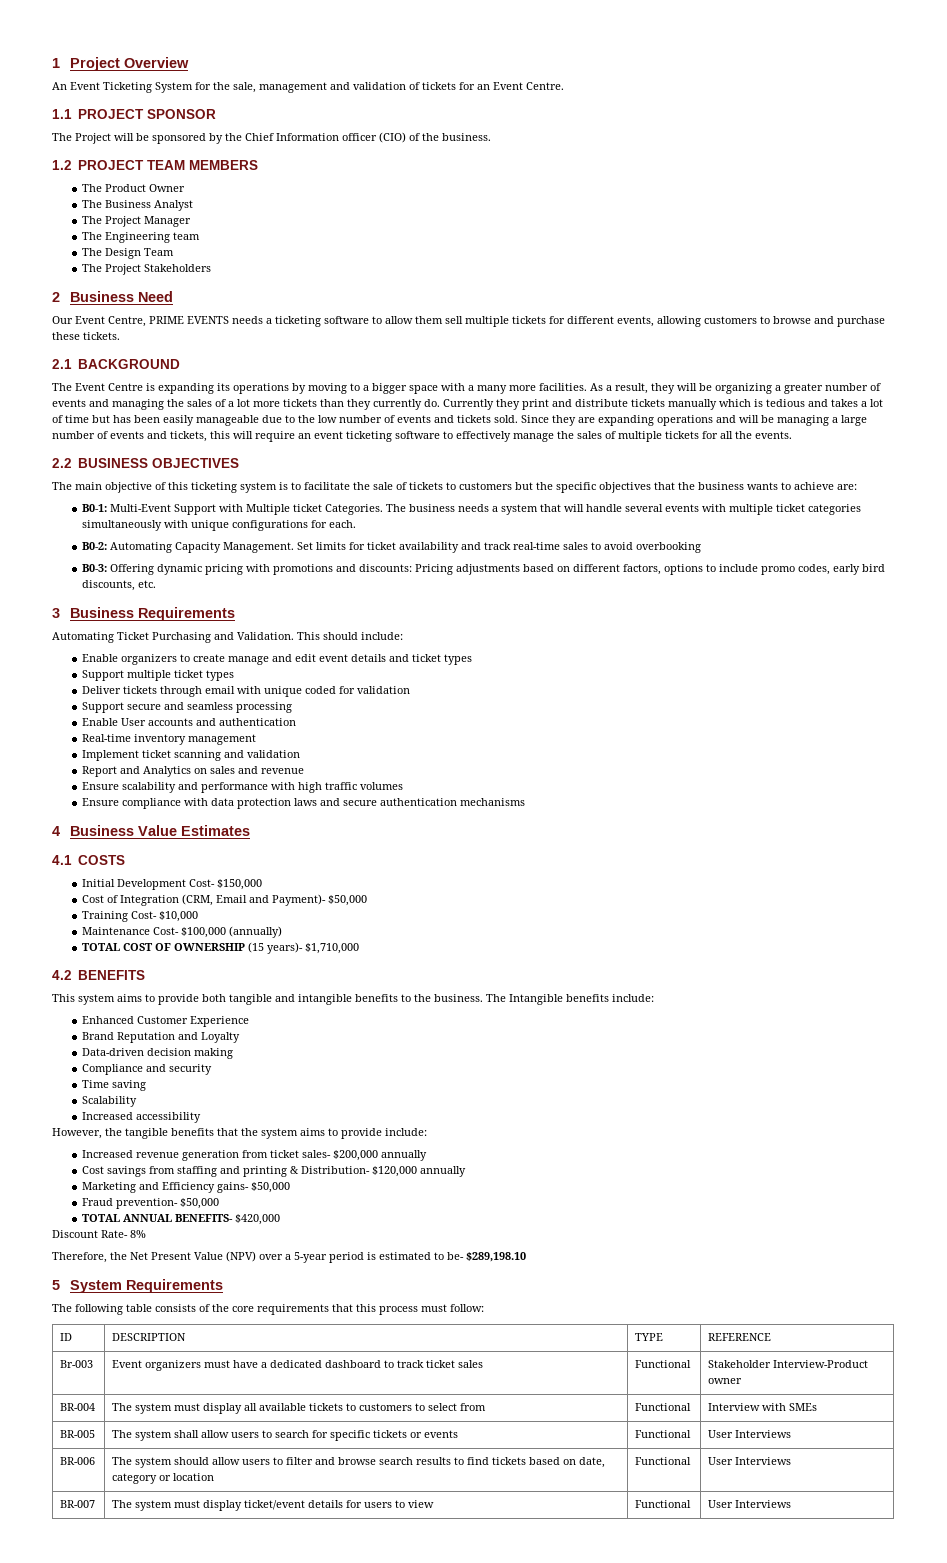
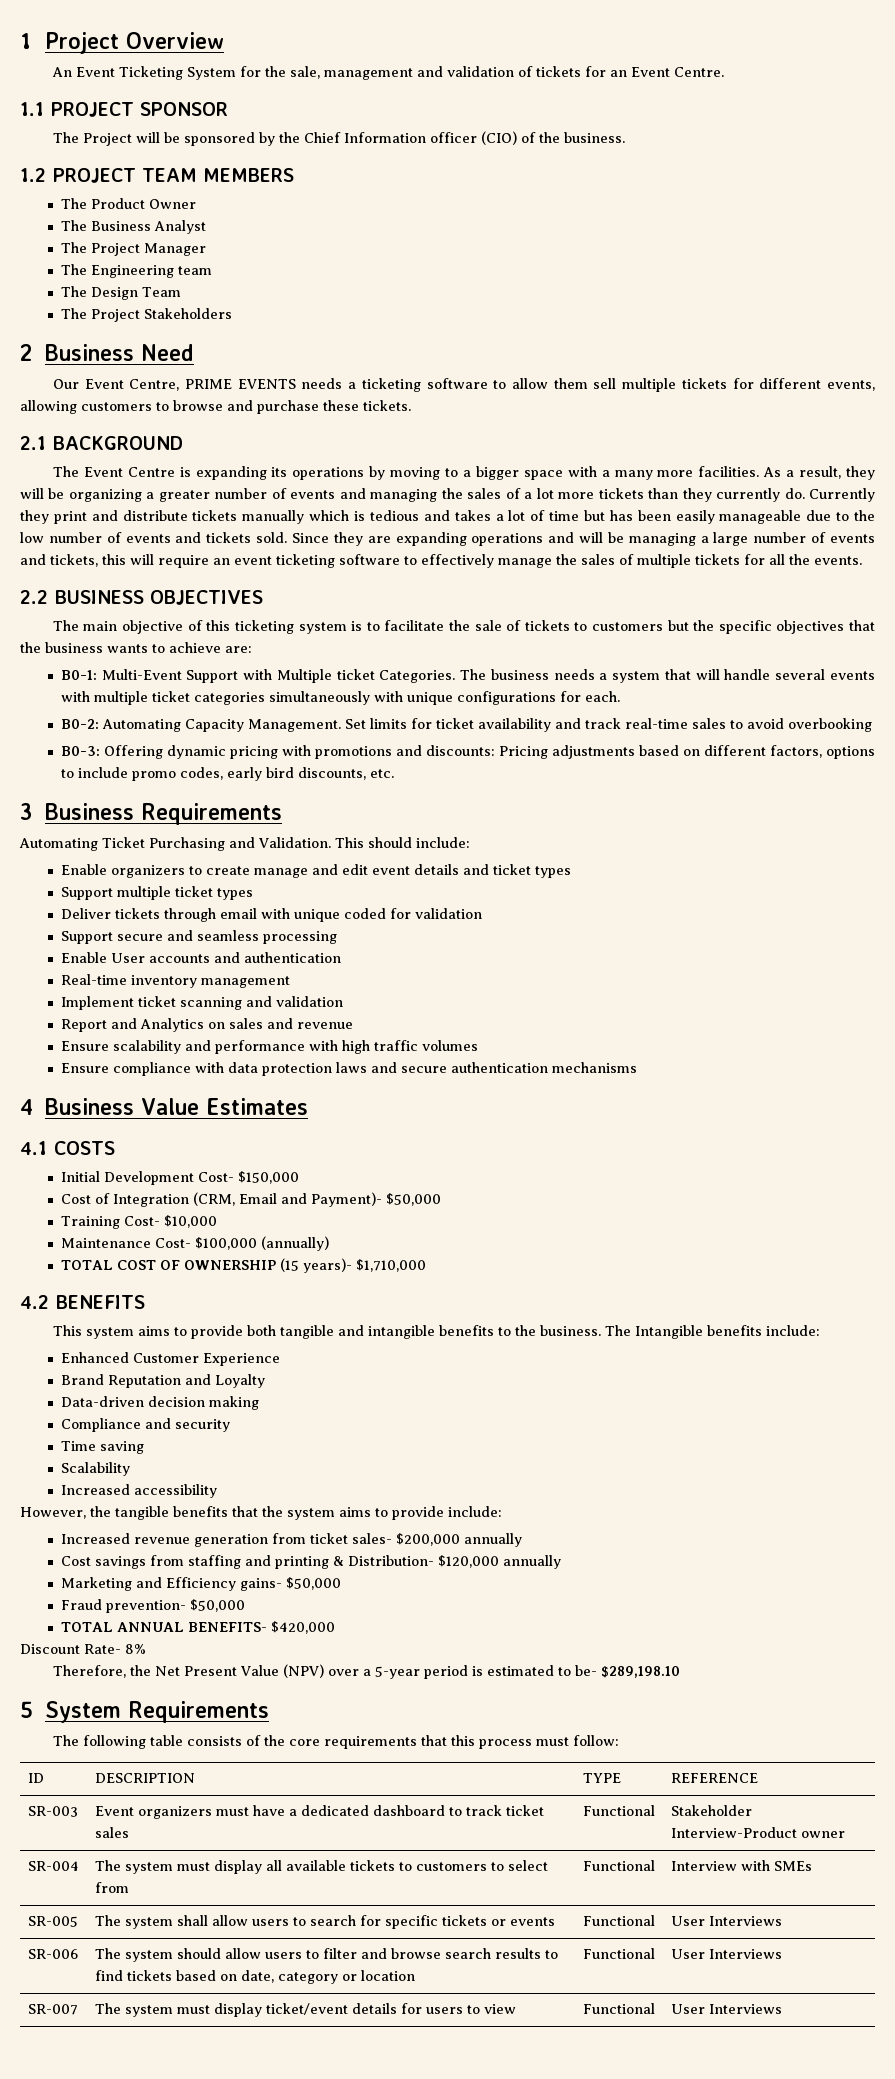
[60,1360,94,1368] Br-003 -> [27,1806,78,1817] SR-003
[60,1403,96,1411] BR-004 -> [27,1861,79,1871] SR-004
[60,1430,96,1438] BR-005 -> [27,1916,78,1927] SR-005
[60,1457,96,1465] BR-006 -> [27,1949,78,1959] SR-006
[60,1500,96,1508] BR-007 -> [27,2004,78,2015] SR-007

